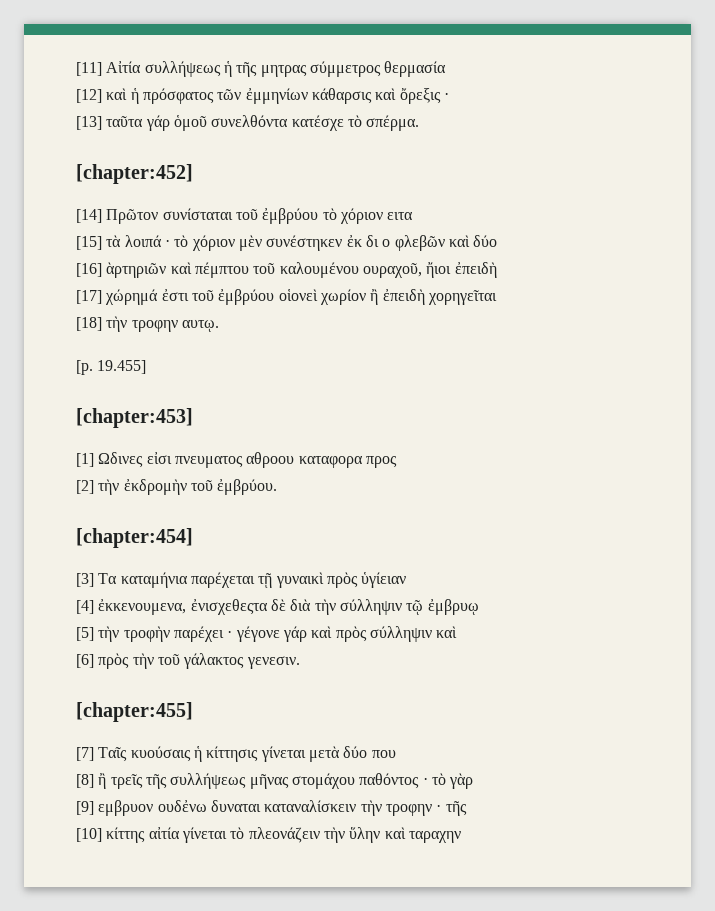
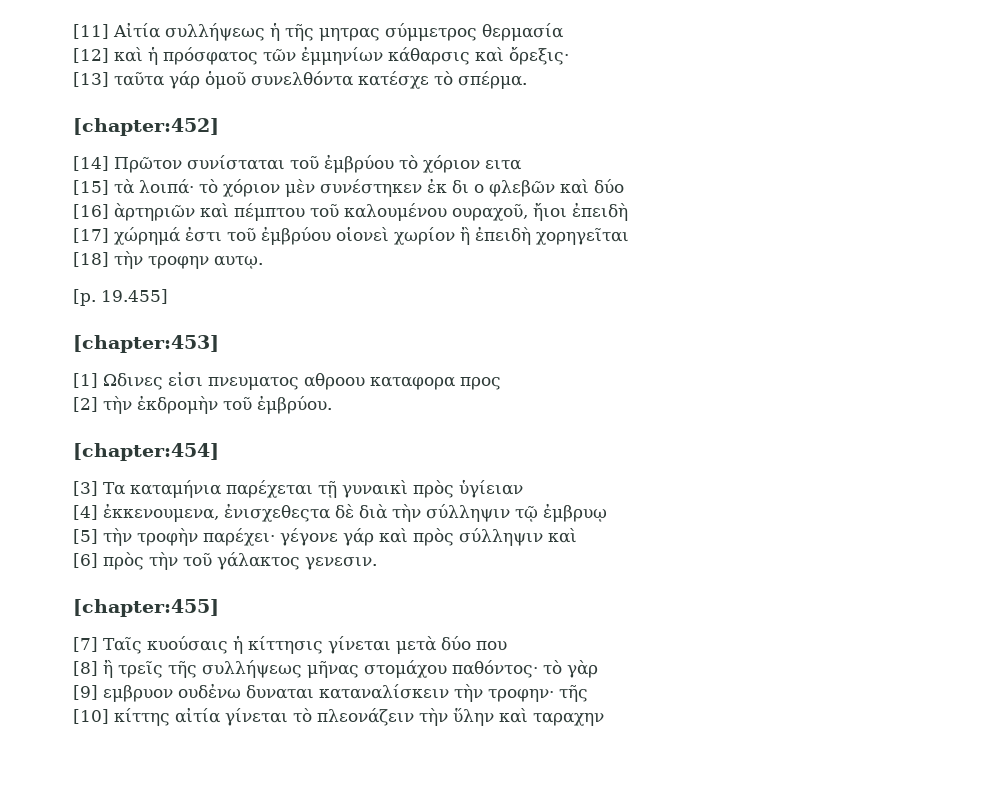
[399,88,449,104] ὄρεξις · -> [509,46,569,65] ὄρεξις·
[124,235,170,247] λοιπά · -> [139,179,194,194] λοιπά·
[173,626,233,642] παρέχει · -> [203,528,275,546] παρέχει·
[359,773,428,789] παθόντος · -> [452,660,538,678] παθόντος·
[385,804,442,816] τροφην · -> [488,688,554,702] τροφην·

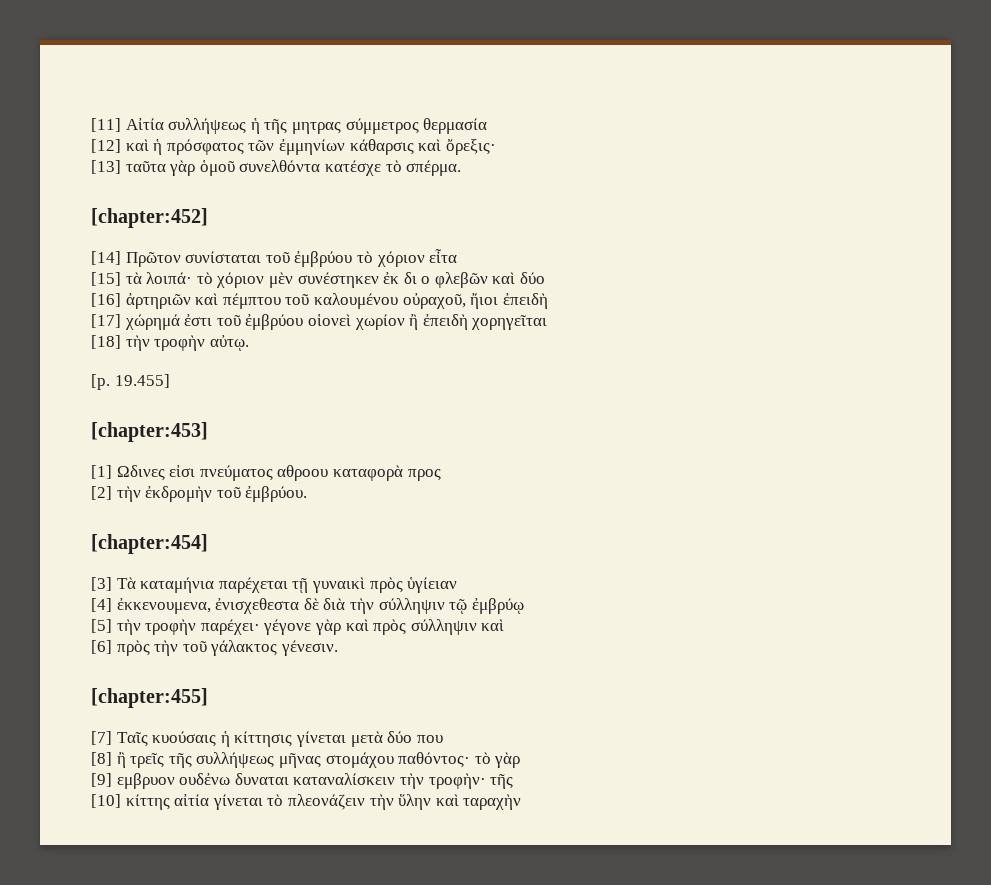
[169,71,200,89] γάρ -> [169,160,196,176] γὰρ
[485,159,522,170] ειτα -> [429,249,458,263] εἶτα
[114,203,195,221] ὰρτηριῶν -> [125,293,191,309] ἀρτηριῶν
[452,204,528,221] ουραχοῦ, -> [402,293,466,309] οὐραχοῦ,
[148,255,263,269] τροφην αυτῳ. -> [154,335,249,351] τροφὴν αὐτῳ.
[208,373,456,390] πνευματος αθροου καταφορα -> [199,465,403,481] πνεύματος αθροου καταφορὰ
[103,482,126,495] Τα -> [116,577,136,589] Τὰ
[224,503,331,522] ἐνισχεθεςτα -> [215,598,300,614] ἐνισχεθεστα
[543,503,607,522] ἐμβρυῳ -> [471,598,524,614] ἐμβρύῳ
[343,528,374,546] γάρ -> [314,619,341,635] γὰρ
[305,557,377,570] γενεσιν. -> [280,640,338,656] γένεσιν.
[488,688,554,702] τροφην· -> [428,773,486,789] τροφὴν·
[533,712,604,726] ταραχην -> [463,794,522,810] ταραχὴν

